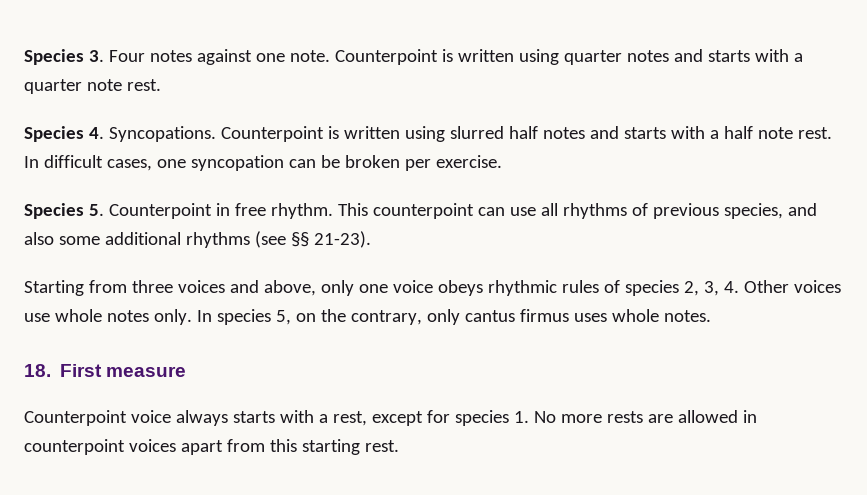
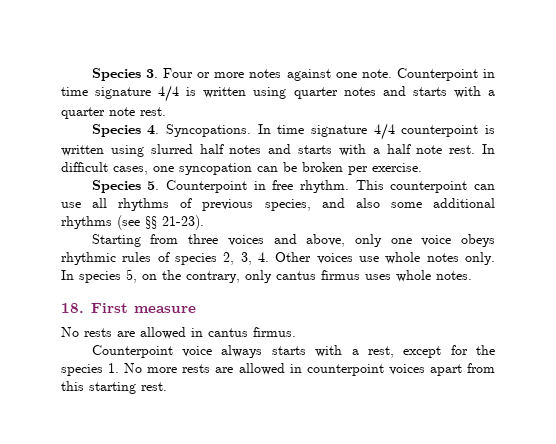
(145, 56) none -> [197,72,245,78] or more
(438, 57) none -> [483,69,496,78] [61,85,180,102] in time signature 4/4
[220,126,324,142] Counterpoint -> [257,123,479,140] In time signature 4/4 counterpoint
(187, 371) none -> [61,327,296,339] // No rests are allowed in cantus firmus.
(450, 416) none -> [476,345,496,355] the

